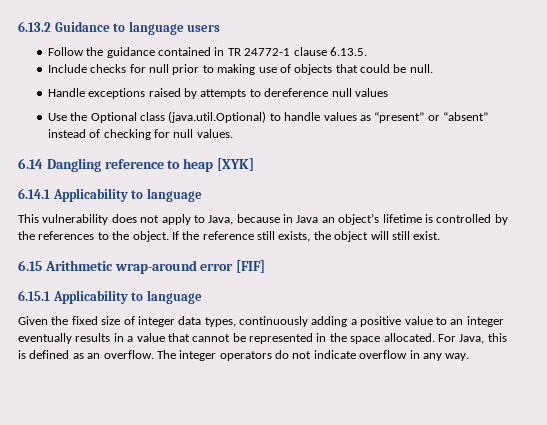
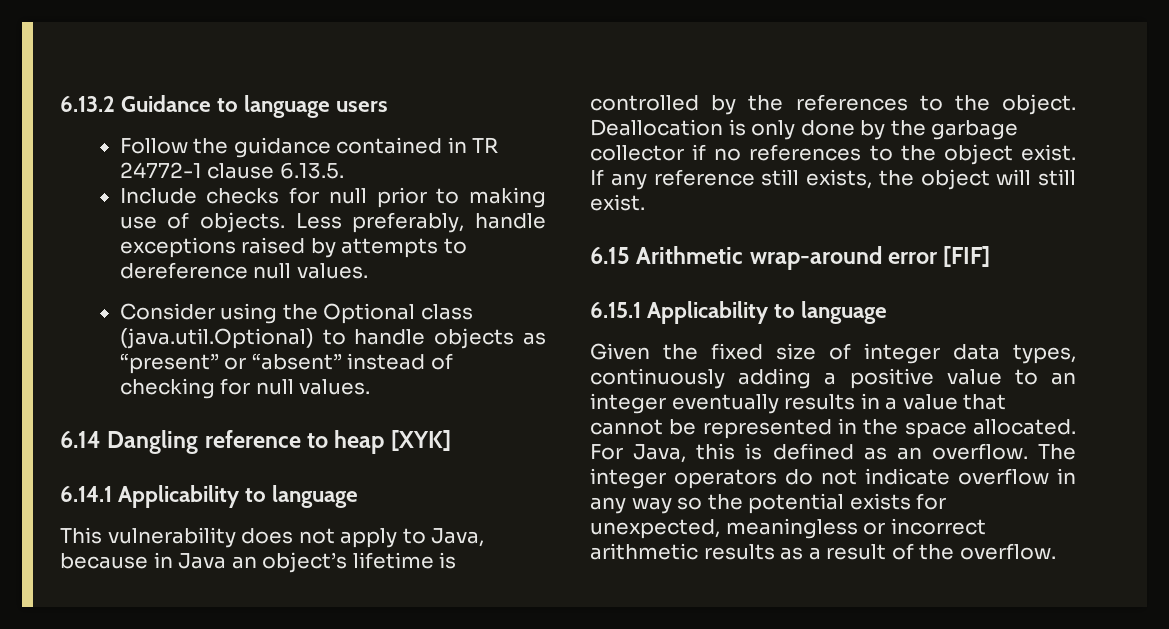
[294,64,433,75] [47,88,85,97] objects that could be null. // Handle -> [200,212,546,233] objects. Less preferably, handle
[354,88,388,97] [47,113,67,121] values // Use -> [296,263,368,279] [119,303,278,324] values. // Consider using
[323,112,357,121] values -> [434,328,515,349] objects
[171,231,200,240] If the -> [590,119,1019,140] [590,144,1076,165] [590,169,647,190] Deallocation is only done by the garbage collector if no references to the object exist. If any
[445,353,470,361] way. -> [631,493,947,514] [590,518,986,539] [590,543,1056,560] way so the potential exists for unexpected, meaningless or incorrect arithmetic results as a result of the overflow.

